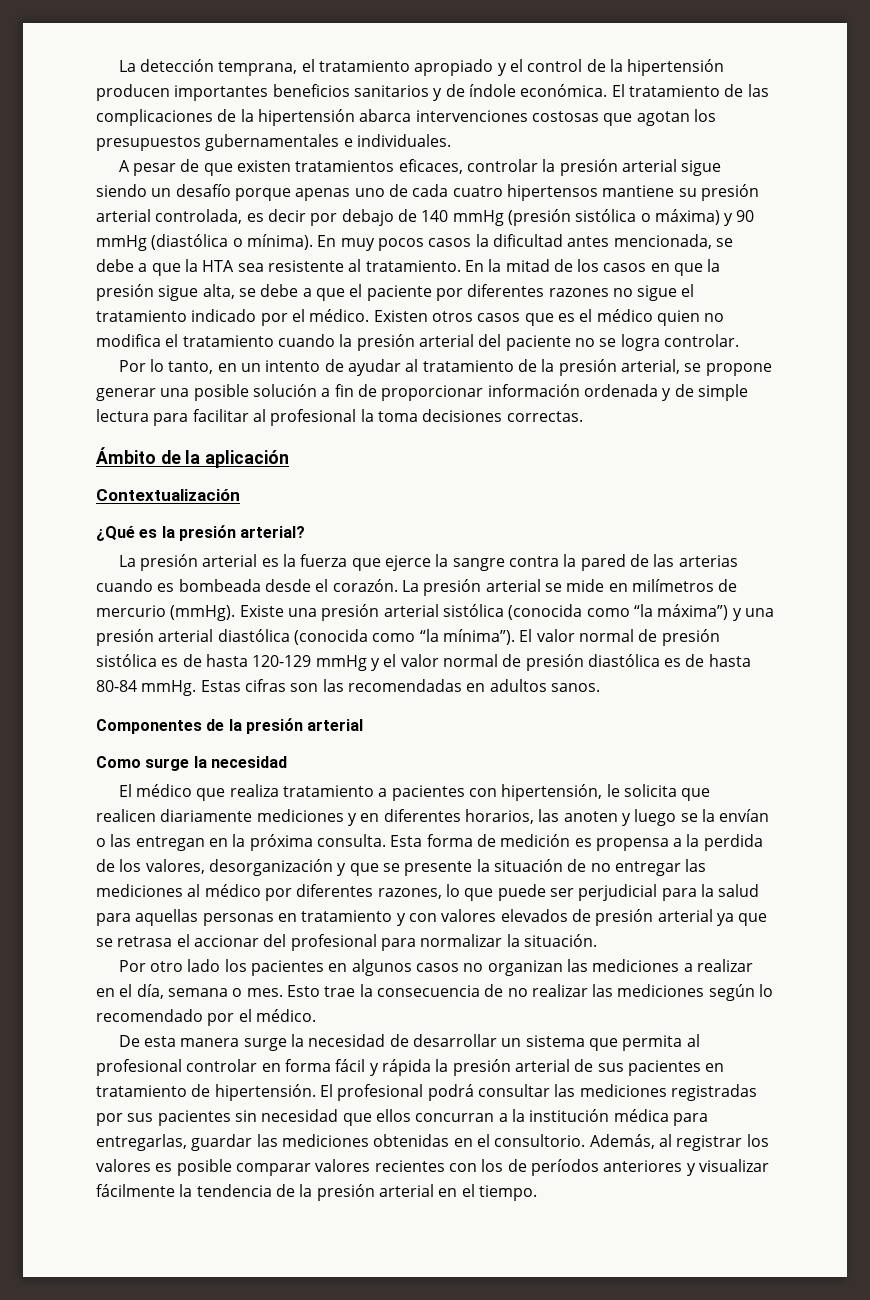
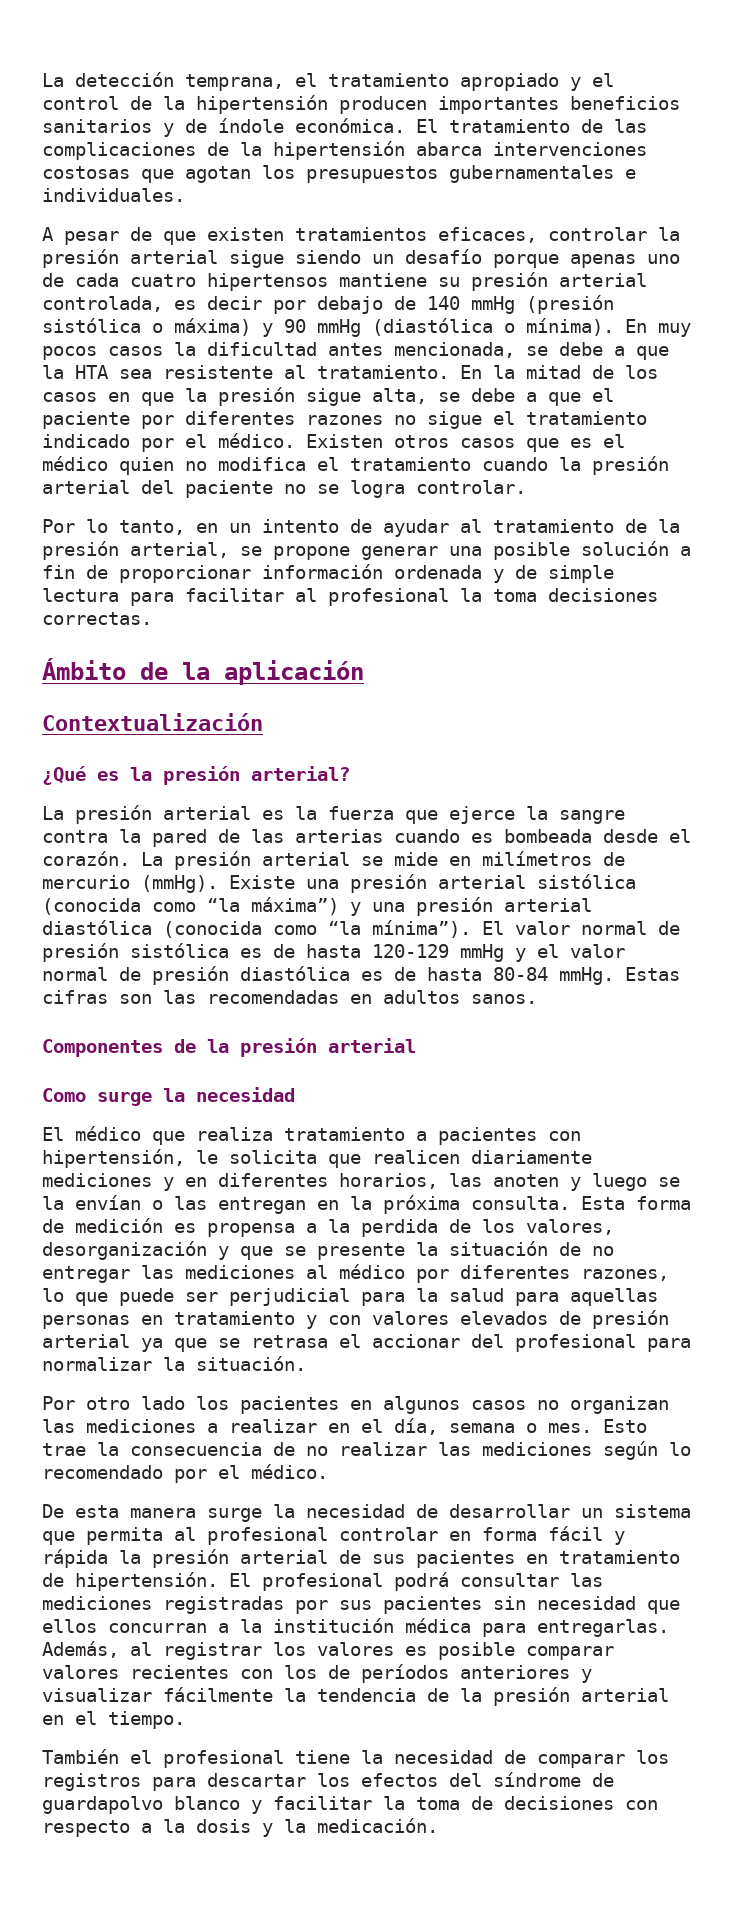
[96,1134,586,1151] entregarlas, guardar las mediciones obtenidas en el consultorio. -> [537,1619,669,1637] entregarlas.
(537, 1193) none -> [42,1749,669,1768] [42,1772,614,1791] [42,1796,658,1814] [42,1818,438,1837] // También el profesional tiene la necesidad de comparar los registros para descartar los efectos del síndrome de guardapolvo blanco y facilitar la toma de decisiones con respecto a la dosis y la medicación.

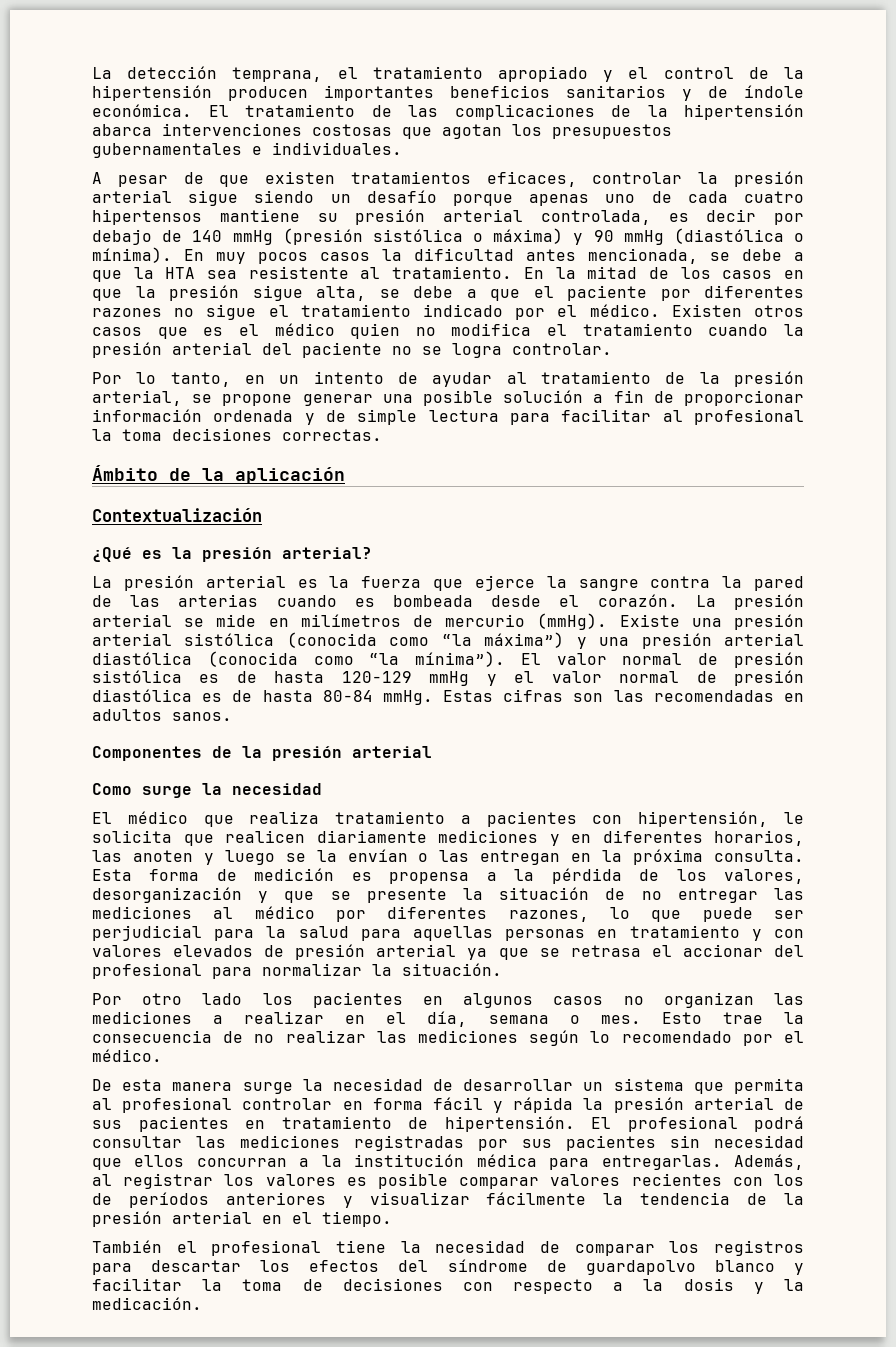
[361,1219,438,1237] perdida -> [551,868,622,884] pérdida

